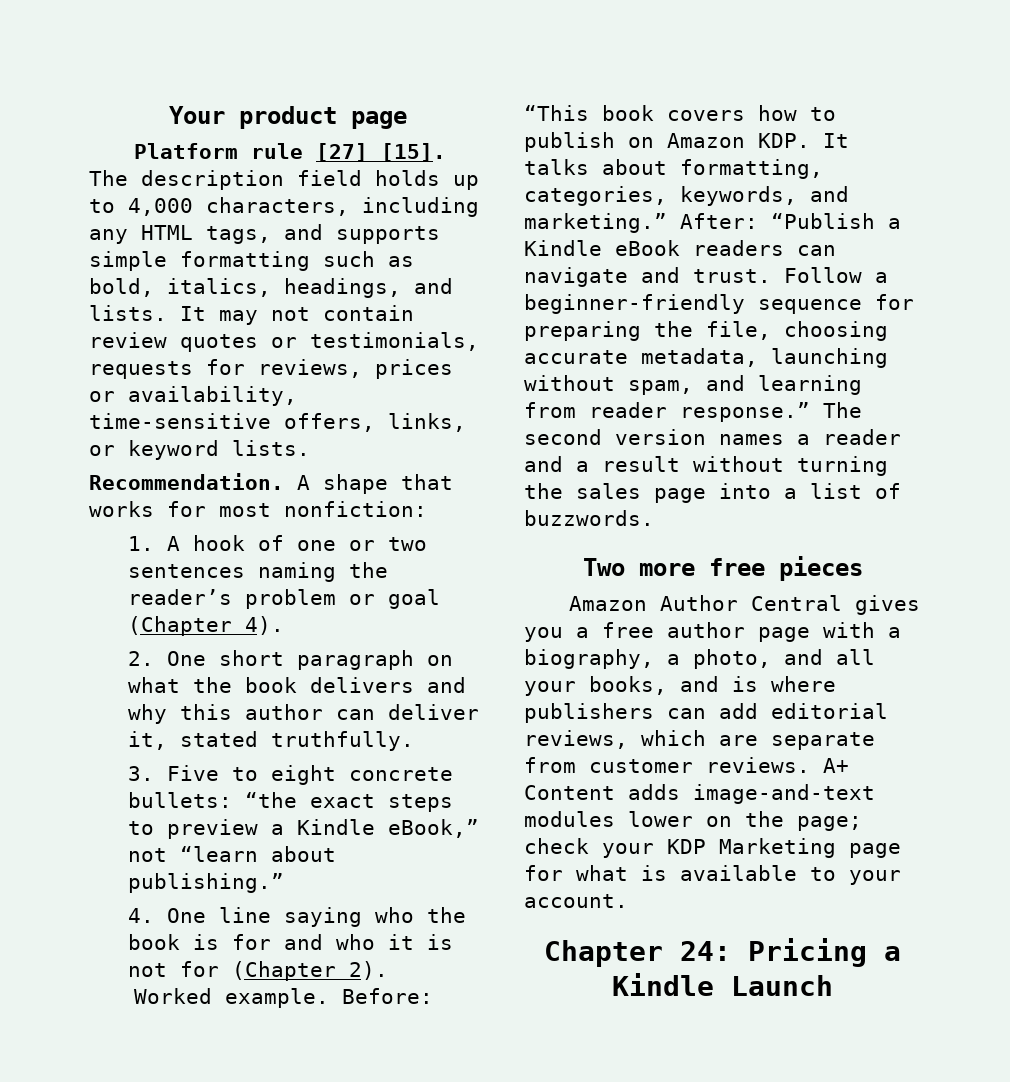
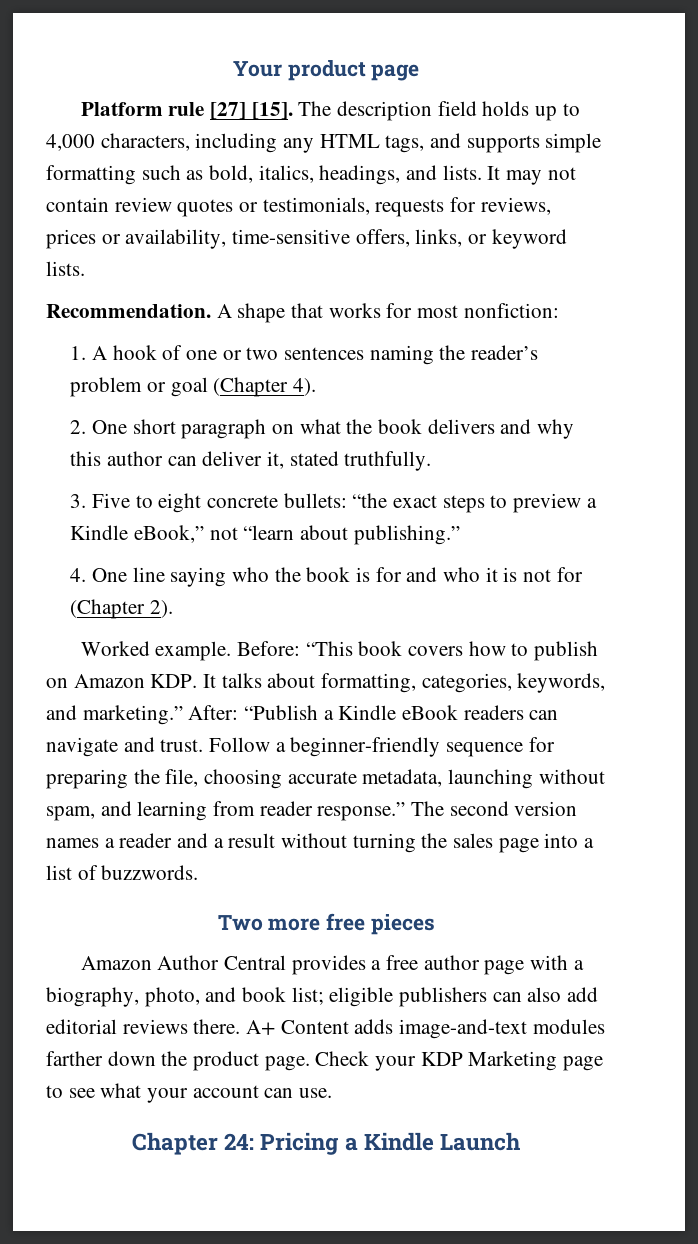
[854,595,920,615] [524,627,563,642] gives you -> [291,955,366,975] provides
[667,654,680,665] a -> (139, 997) none
[836,649,875,665] [524,676,836,696] all your books, and is where -> [242,987,394,1007] book list; eligible
(706, 713) none -> [527,987,562,1002] also
[524,730,875,750] [524,757,810,773] reviews, which are separate from customer reviews. -> [122,1019,241,1034] reviews there.
[628,811,862,831] [524,838,901,858] [524,865,901,885] [524,894,628,908] lower on the page; check your KDP Marketing page for what is available to your account. -> [46,1051,604,1071] [46,1083,333,1103] farther down the product page. Check your KDP Marketing page to see what your account can use.

